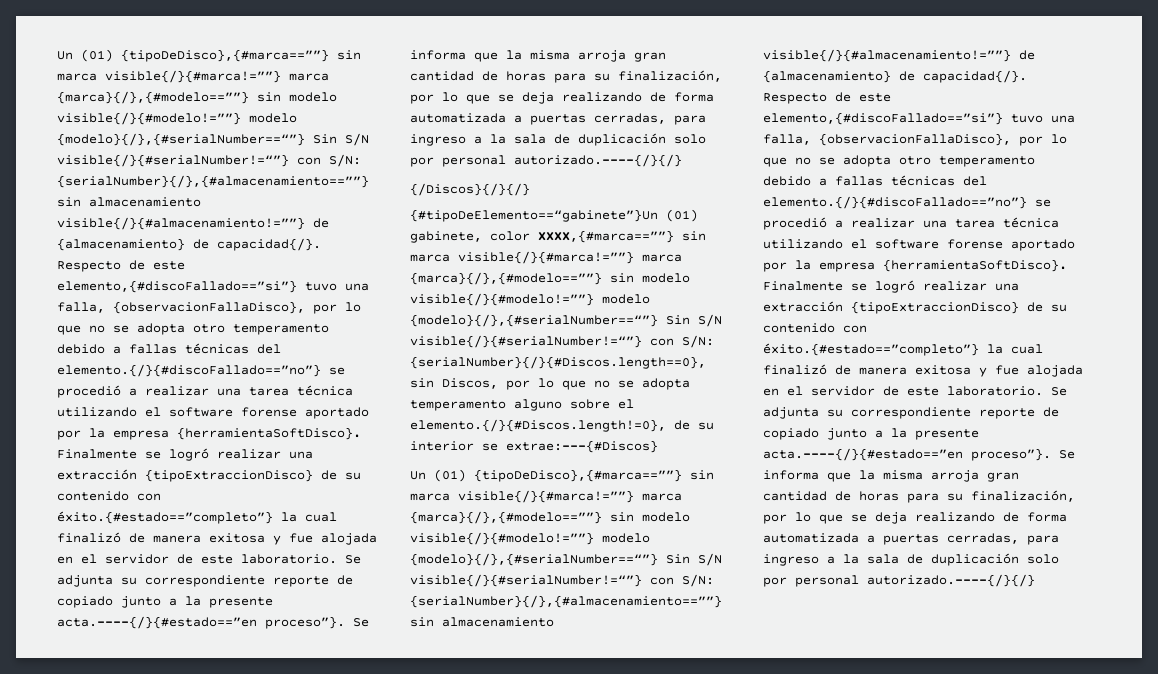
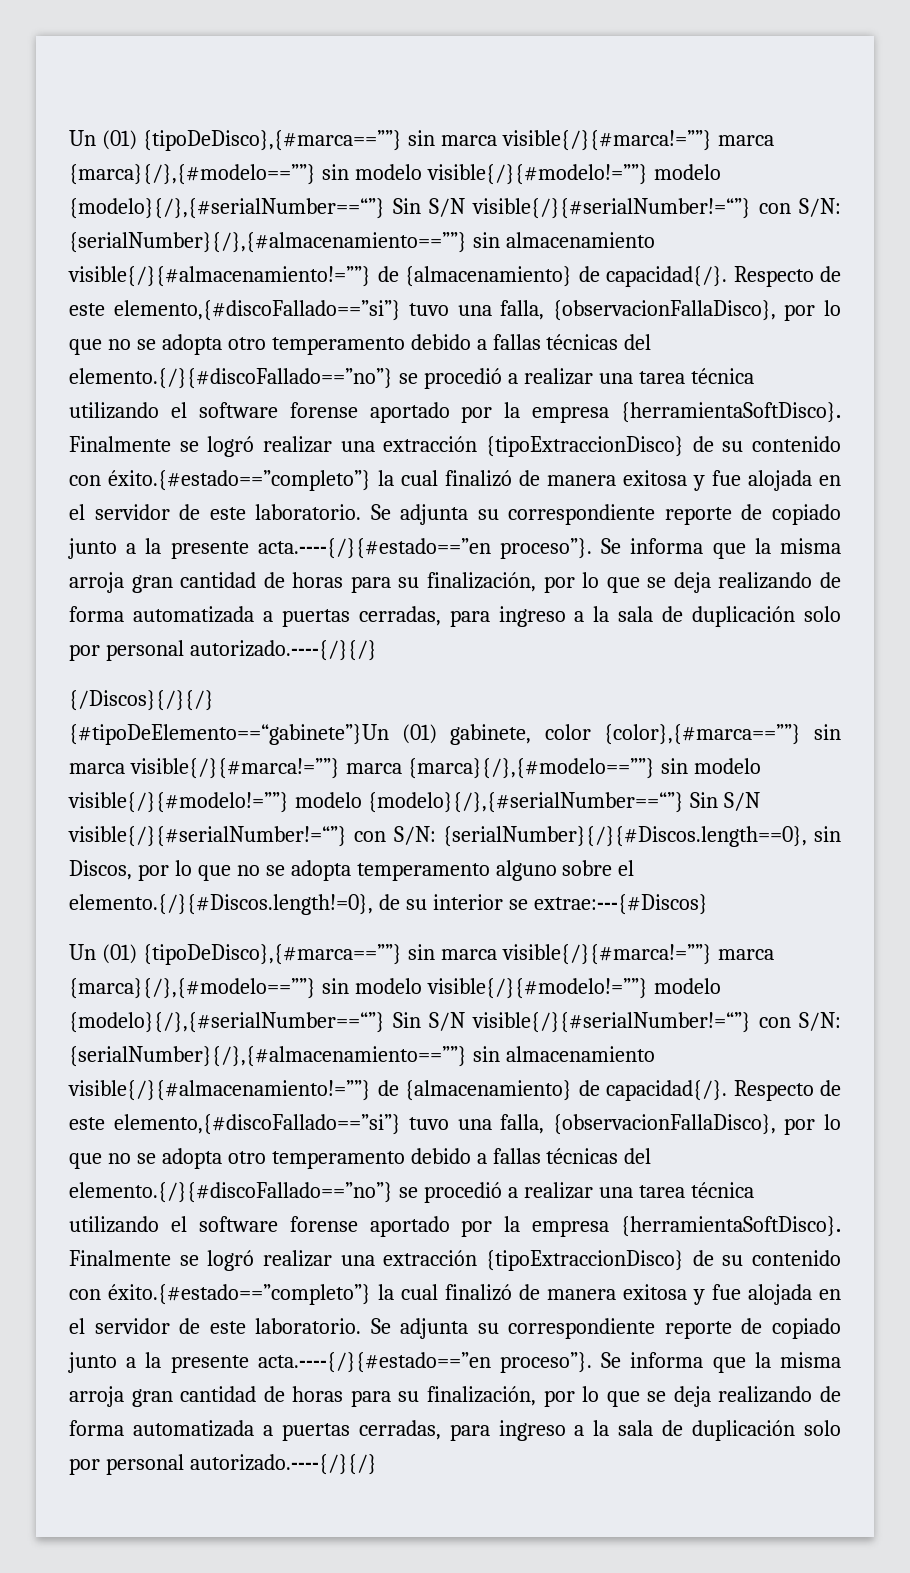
[538,230,674,243] XXXX,{#marca==””} -> [603,724,801,745] {color},{#marca==””}

